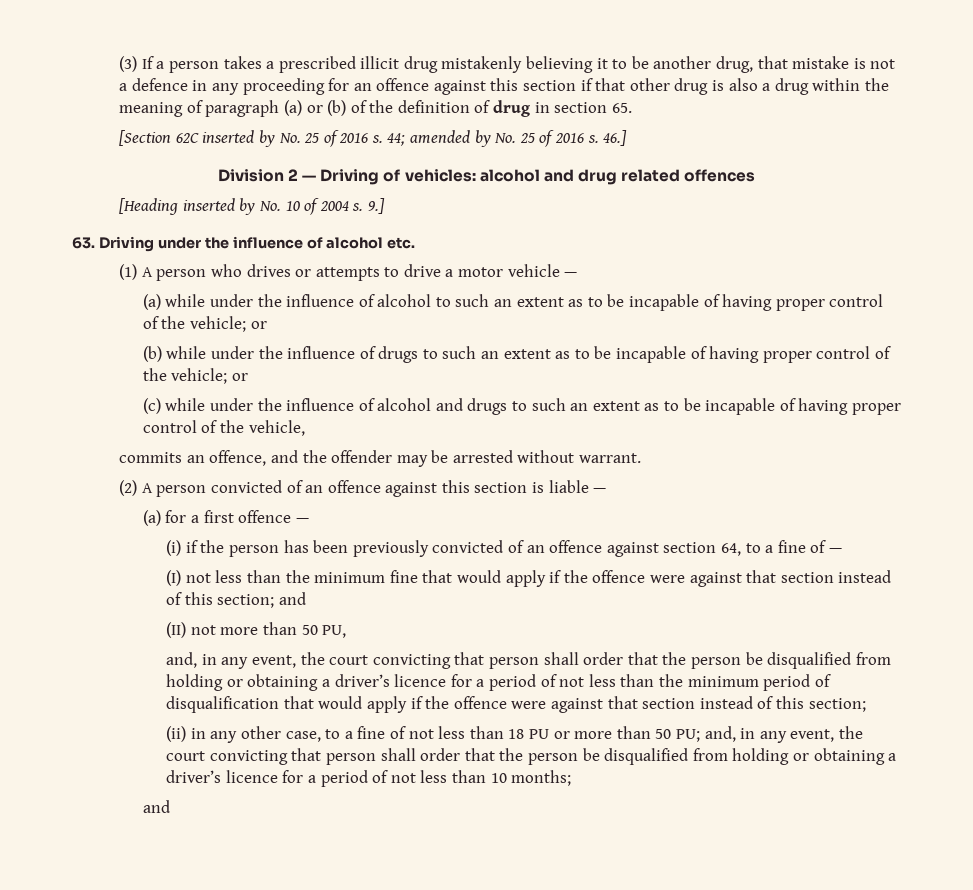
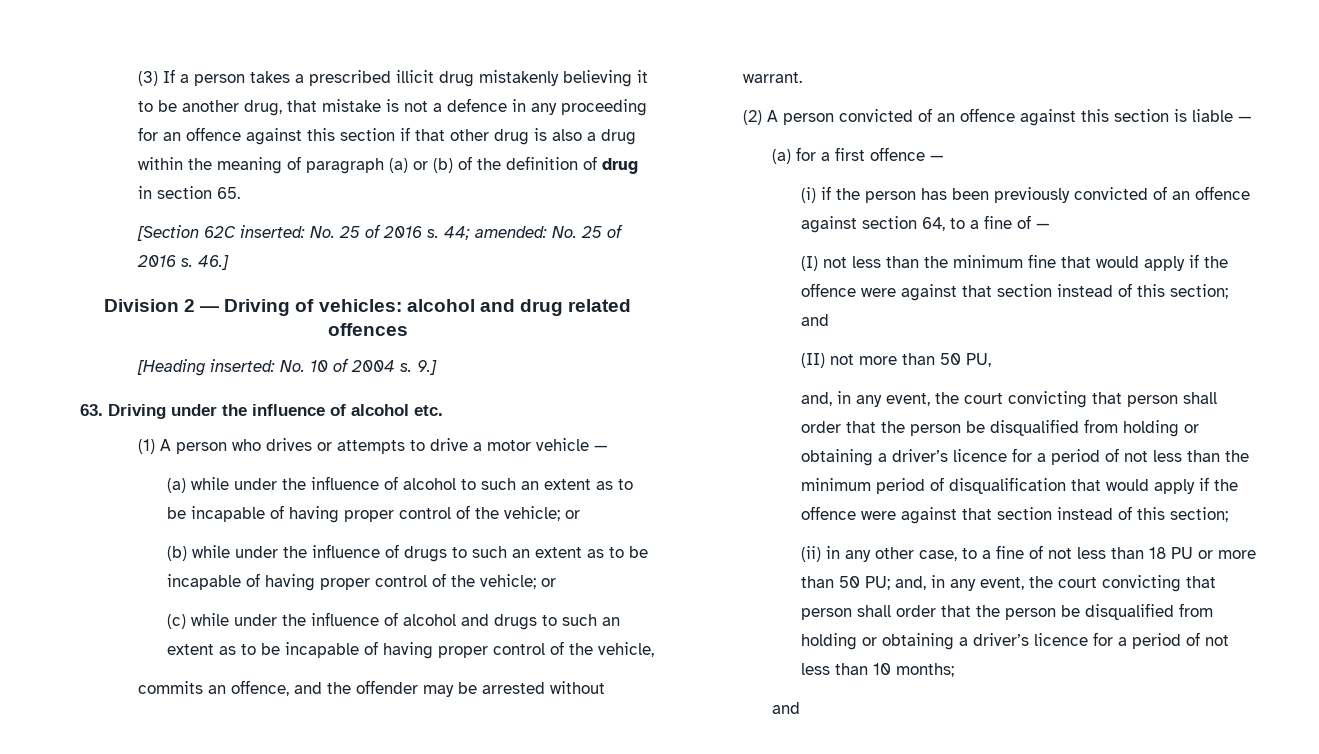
[202,130,275,147] inserted by -> [240,225,306,238] inserted:
[410,130,491,147] amended by -> [475,226,548,238] amended:
[182,198,256,215] inserted by -> [210,359,276,372] inserted:

